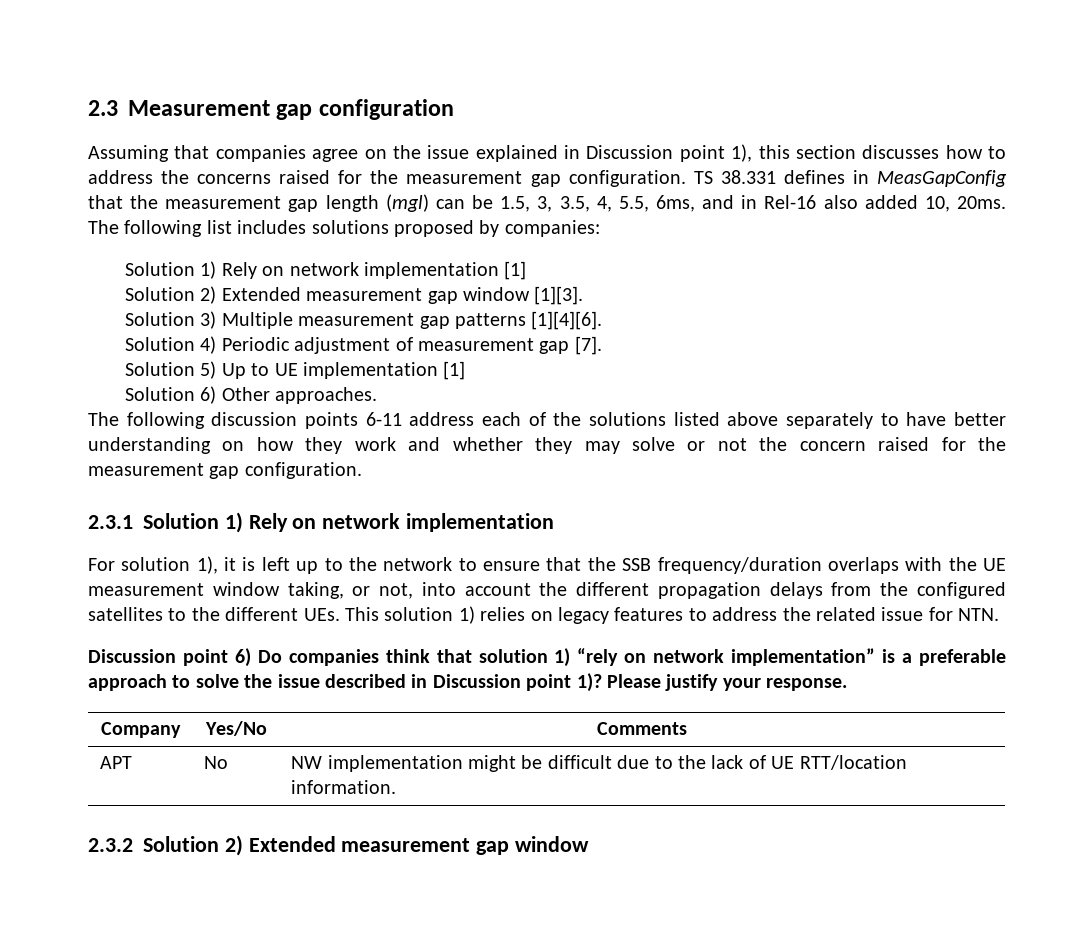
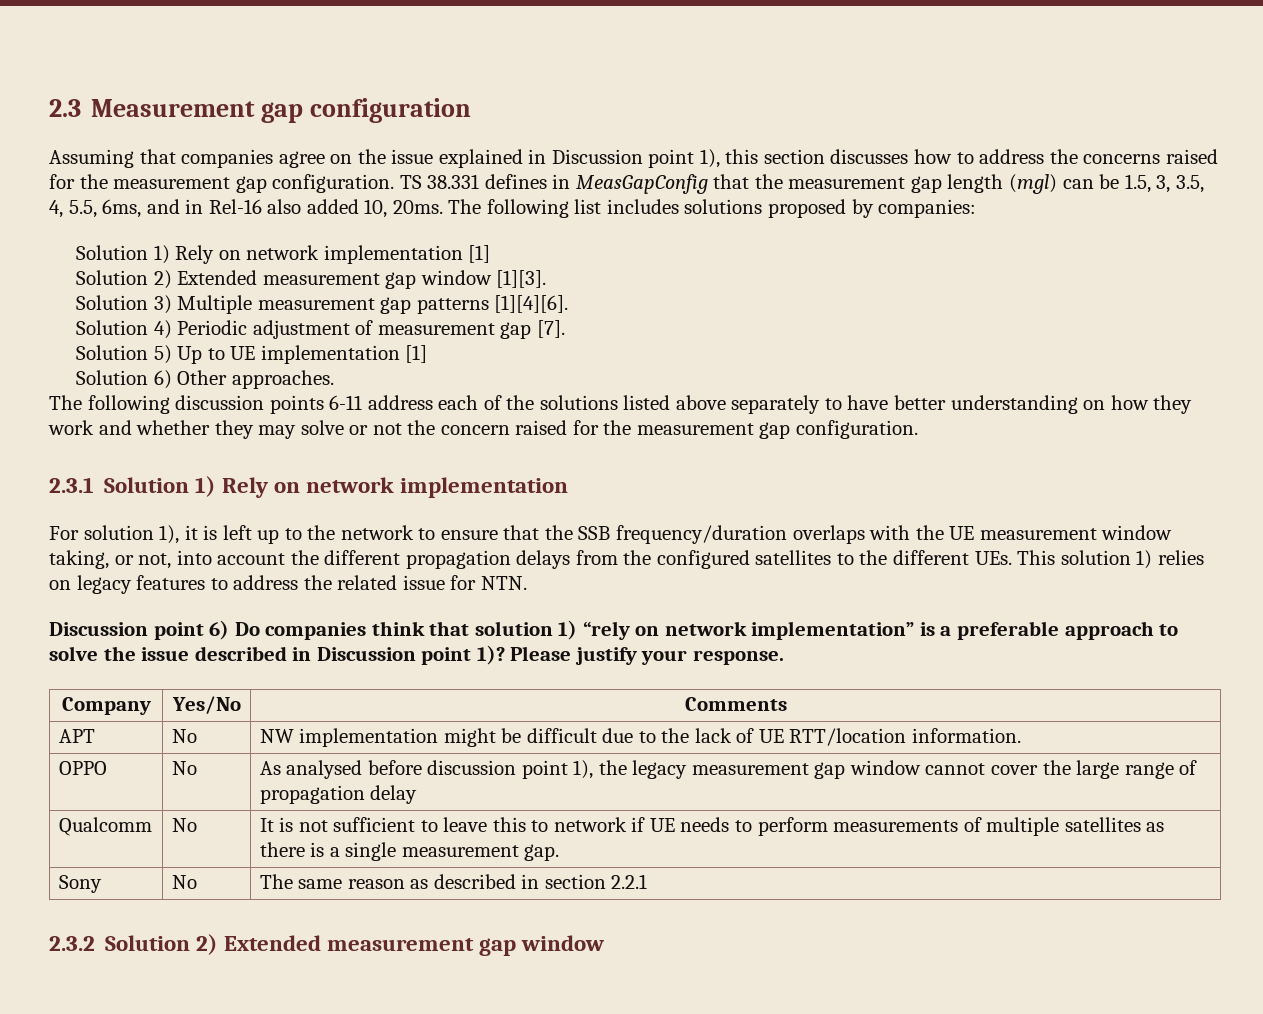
(397, 787) none -> [58,761,107,775] [171,761,197,775] [259,760,1198,779] [259,785,418,804] [58,817,152,836] [171,818,197,832] [259,817,1165,836] [259,842,560,861] [58,875,102,893] [171,875,197,889] [259,874,648,889] // OPPO | No | As analysed before discussion point 1), the legacy measurement gap window cannot cover the large range of propagation delay // Qualcomm | No | It is not sufficient to leave this to network if UE needs to perform measurements of multiple satellites as there is a single measurement gap. // Sony | No | The same reason as described in section 2.2.1

